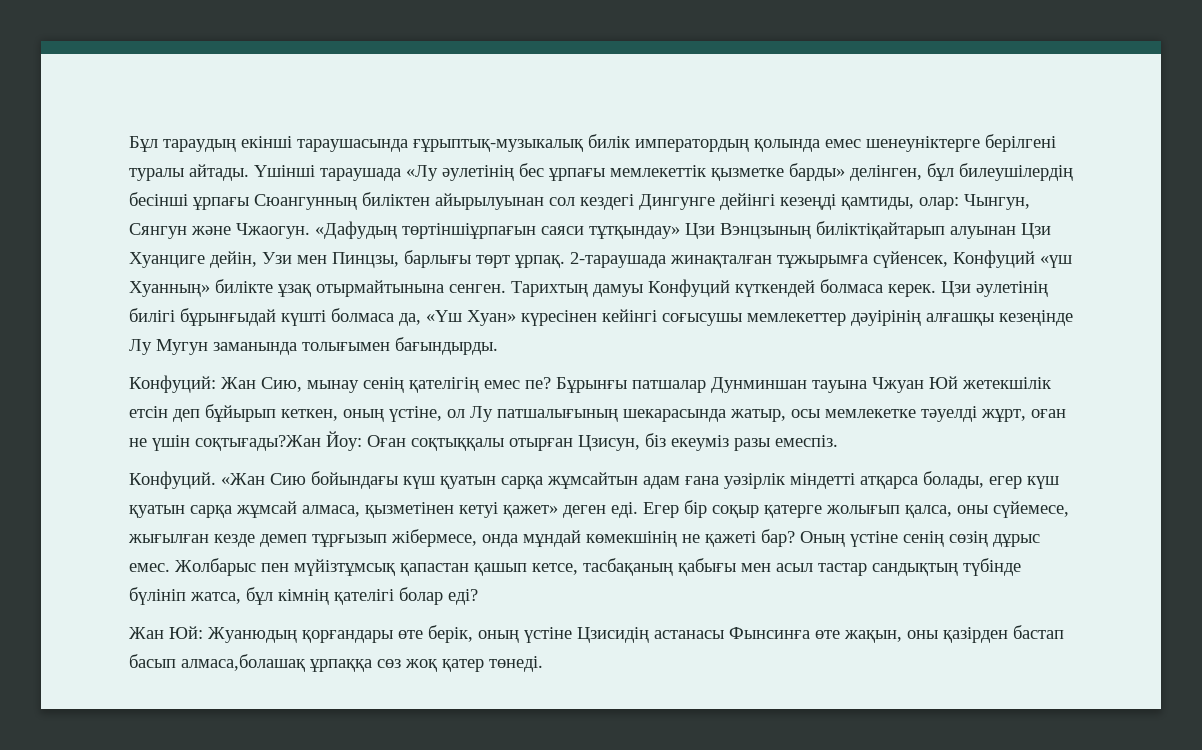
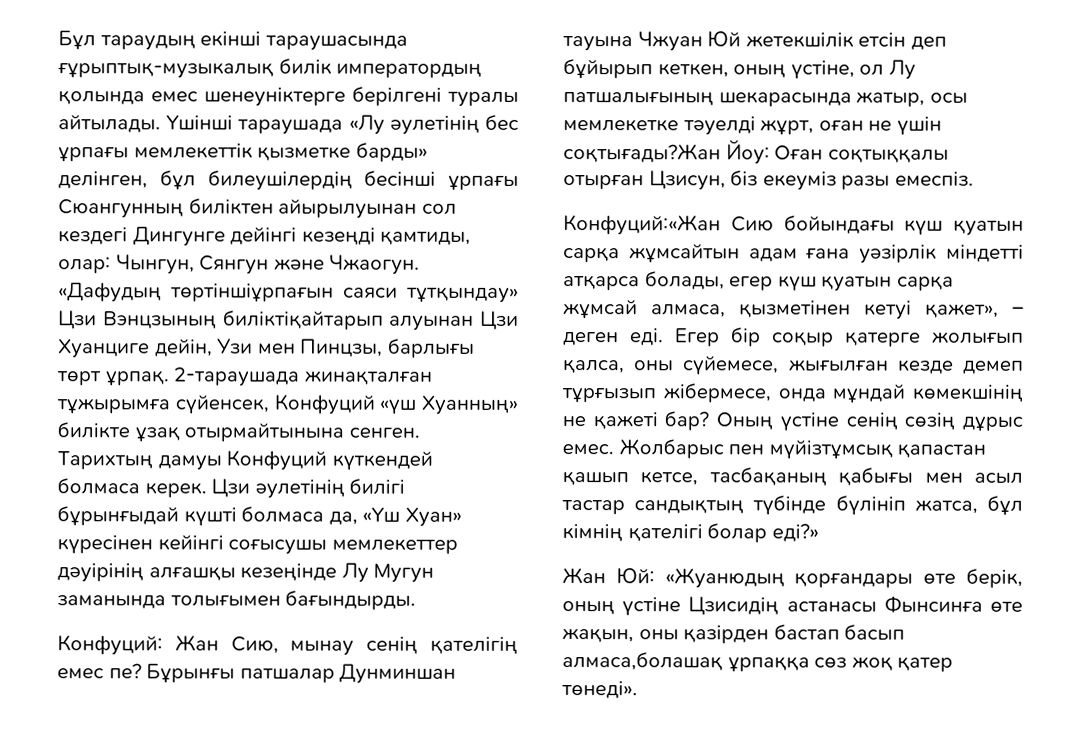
[189,164,249,181] айтады. -> [58,114,161,133] айтылады.
[129,471,265,489] Конфуций. «Жан -> [563,214,721,236] Конфуций:«Жан
[503,505,558,518] қажет» -> [925,303,1024,318] қажет», –
[448,589,478,605] еді? -> [771,523,819,542] еді?»
[208,627,297,643] Жуанюдың -> [664,567,785,589] «Жуанюдың
[489,656,543,672] төнеді. -> [561,681,638,699] төнеді».

